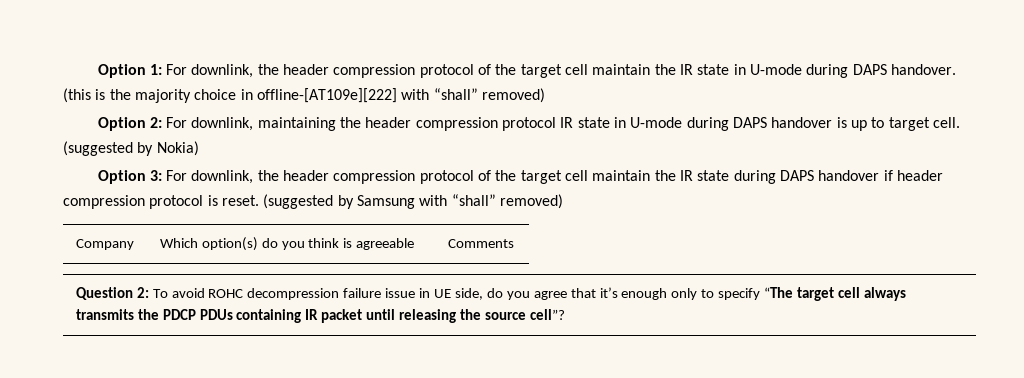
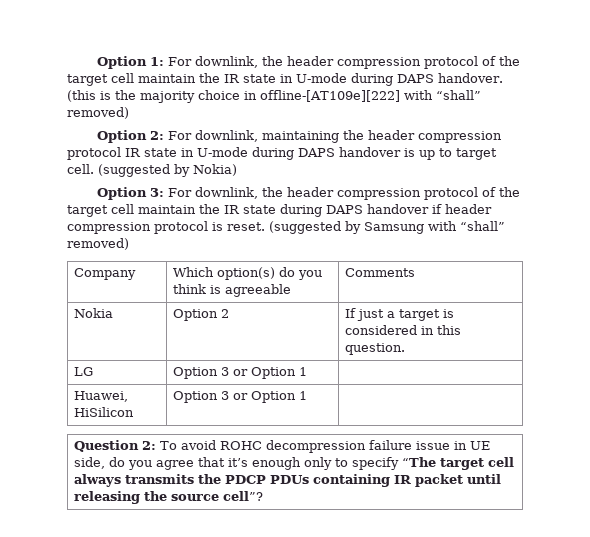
(514, 243) none -> [73,308,113,318] [172,309,229,321] [344,308,454,321] [344,325,461,335] [344,343,405,355] [73,367,93,376] [172,367,307,379] [73,391,128,402] [73,407,134,417] [172,391,307,403] // Nokia | Option 2 | If just a target is considered in this question. // LG | Option 3 or Option 1 | // Huawei, HiSilicon | Option 3 or Option 1 |

